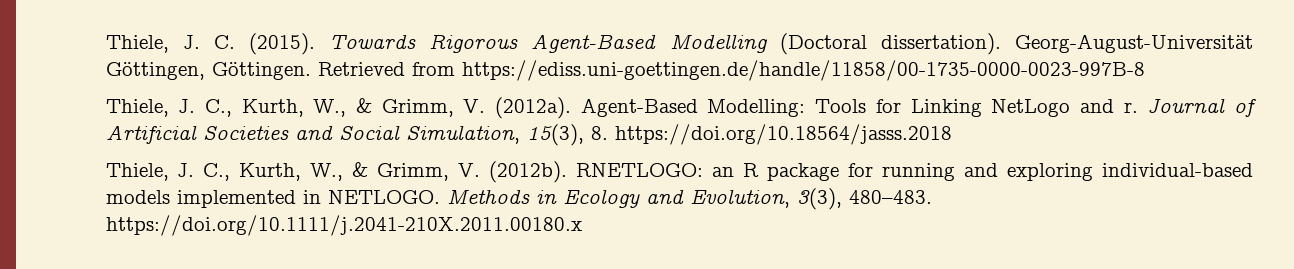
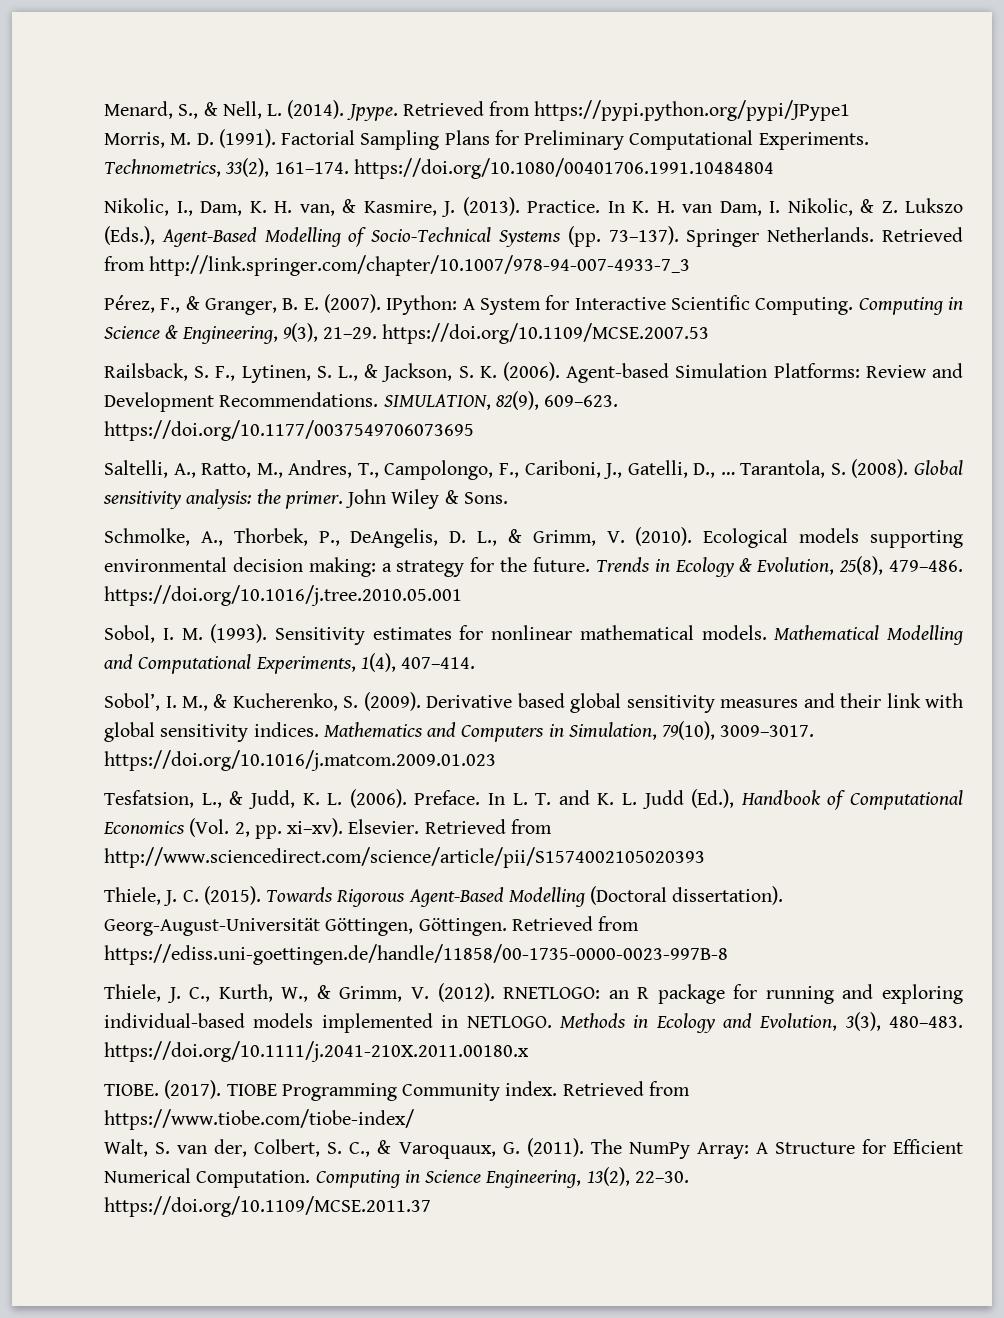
(105, 44) none -> [104,100,851,121] [104,129,869,150] [104,158,774,179] [104,197,963,217] [104,226,963,247] [104,255,691,276] [104,294,964,315] [104,323,710,344] [104,362,963,383] [104,391,619,412] [104,420,475,441] [104,459,964,480] [103,489,508,509] [104,527,964,548] [104,556,963,577] [104,585,463,606] [104,624,964,645] [104,653,476,674] [104,692,964,713] [104,721,815,742] [104,750,497,771] [104,789,963,810] [103,818,552,839] [104,847,706,868] Menard, S., & Nell, L. (2014). Jpype. Retrieved from https://pypi.python.org/pypi/JPype1 // Morris, M. D. (1991). Factorial Sampling Plans for Preliminary Computational Experiments. Technometrics, 33(2), 161–174. https://doi.org/10.1080/00401706.1991.10484804 // Nikolic, I., Dam, K. H. van, & Kasmire, J. (2013). Practice. In K. H. van Dam, I. Nikolic, & Z. Lukszo (Eds.), Agent-Based Modelling of Socio-Technical Systems (pp. 73–137). Springer Netherlands. Retrieved from http://link.springer.com/chapter/10.1007/978-94-007-4933-7_3 // Pérez, F., & Granger, B. E. (2007). IPython: A System for Interactive Scientific Computing. Computing in Science & Engineering, 9(3), 21–29. https://doi.org/10.1109/MCSE.2007.53 // Railsback, S. F., Lytinen, S. L., & Jackson, S. K. (2006). Agent-based Simulation Platforms: Review and Development Recommendations. SIMULATION, 82(9), 609–623. https://doi.org/10.1177/0037549706073695 // Saltelli, A., Ratto, M., Andres, T., Campolongo, F., Cariboni, J., Gatelli, D., … Tarantola, S. (2008). Global sensitivity analysis: the primer. John Wiley & Sons. // Schmolke, A., Thorbek, P., DeAngelis, D. L., & Grimm, V. (2010). Ecological models supporting environmental decision making: a strategy for the future. Trends in Ecology & Evolution, 25(8), 479–486. https://doi.org/10.1016/j.tree.2010.05.001 // Sobol, I. M. (1993). Sensitivity estimates for nonlinear mathematical models. Mathematical Modelling and Computational Experiments, 1(4), 407–414. // Sobol’, I. M., & Kucherenko, S. (2009). Derivative based global sensitivity measures and their link with global sensitivity indices. Mathematics and Computers in Simulation, 79(10), 3009–3017. https://doi.org/10.1016/j.matcom.2009.01.023 // Tesfatsion, L., & Judd, K. L. (2006). Preface. In L. T. and K. L. Judd (Ed.), Handbook of Computational Economics (Vol. 2, pp. xi–xv). Elsevier. Retrieved from http://www.sciencedirect.com/science/article/pii/S1574002105020393 //
[495,97,1256,119] [105,124,952,146] [105,161,568,183] (2012a). Agent-Based Modelling: Tools for Linking NetLogo and r. Journal of Artificial Societies and Social Simulation, 15(3), 8. https://doi.org/10.18564/jasss.2018 // Thiele, J. C., Kurth, W., & Grimm, V. (2012b). -> [437,983,495,1002] (2012).
(582, 225) none -> [104,1080,690,1101] [104,1109,415,1130] [104,1138,963,1159] [104,1167,689,1188] [104,1196,432,1217] // TIOBE. (2017). TIOBE Programming Community index. Retrieved from https://www.tiobe.com/tiobe-index/ // Walt, S. van der, Colbert, S. C., & Varoquaux, G. (2011). The NumPy Array: A Structure for Efficient Numerical Computation. Computing in Science Engineering, 13(2), 22–30. https://doi.org/10.1109/MCSE.2011.37

